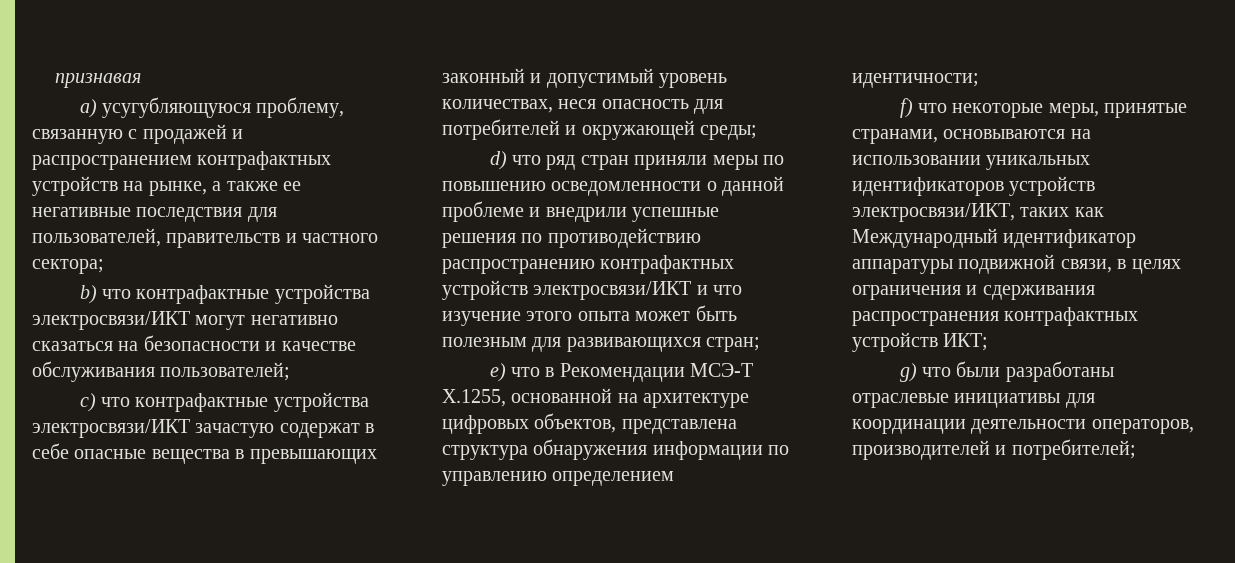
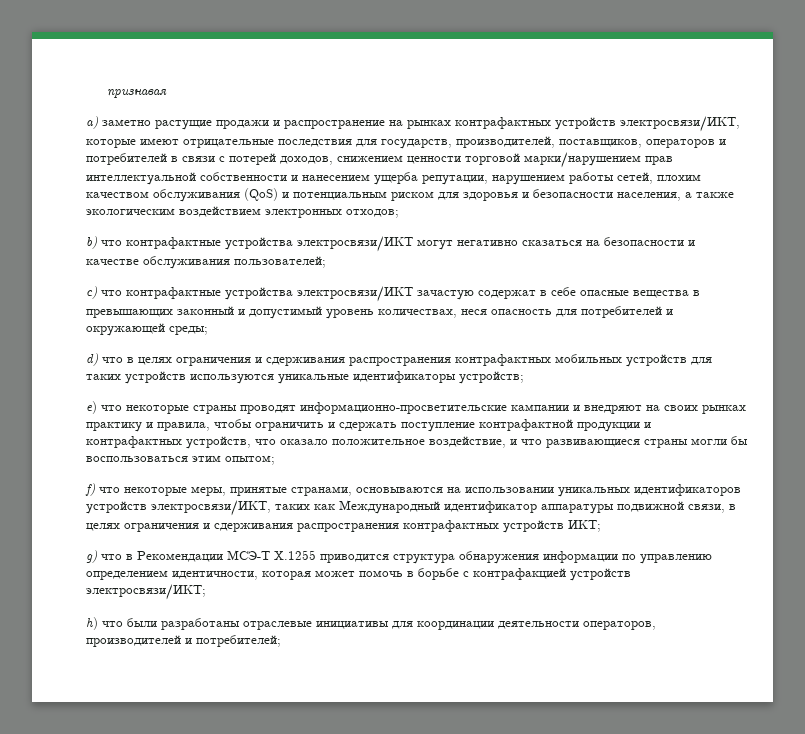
[101,97,345,118] [32,124,244,144] [32,151,332,170] [32,176,301,196] [32,207,277,222] [32,228,379,248] [32,259,104,274] усугубляющуюся проблему, связанную с продажей и распространением контрафактных устройств на рынке, а также ее негативные последствия для пользователей, правительств и частного сектора; -> [102,116,740,132] [86,136,726,149] [86,152,673,168] [86,172,701,185] [86,188,734,202] [86,206,399,218] заметно растущие продажи и распространение на рынках контрафактных устройств электросвязи/ИКТ, которые имеют отрицательные последствия для государств, производителей, поставщиков, операторов и потребителей в связи с потерей доходов, снижением ценности торговой марки/нарушением прав интеллектуальной собственности и нанесением ущерба репутации, нарушением работы сетей, плохим качеством обслуживания (QoS) и потенциальным риском для здоровья и безопасности населения, а также экологическим воздействием электронных отходов;
[546,155,784,170] [442,176,785,196] [442,201,720,222] [442,228,701,248] [442,255,735,274] [442,280,743,300] [442,305,737,326] [442,337,761,352] [489,363,754,382] [442,388,750,408] [442,413,737,434] [442,439,790,460] [442,471,675,486] [852,73,979,88] ряд стран приняли меры по повышению осведомленности о данной проблеме и внедрили успешные решения по противодействию распространению контрафактных устройств электросвязи/ИКТ и что изучение этого опыта может быть полезным для развивающихся стран; // e) что в Рекомендации МСЭ-Т X.1255, основанной на архитектуре цифровых объектов, представлена структура обнаружения информации по управлению определением идентичности; -> [127,354,712,367] [86,371,524,384] [86,401,746,414] [86,419,651,432] [86,436,748,449] [86,455,275,465] в целях ограничения и сдерживания распространения контрафактных мобильных устройств для таких устройств используются уникальные идентификаторы устройств; // e) что некоторые страны проводят информационно-просветительские кампании и внедряют на своих рынках практику и правила, чтобы ограничить и сдержать поступление контрафактной продукции и контрафактных устройств, что оказало положительное воздействие, и что развивающиеся страны могли бы воспользоваться этим опытом;
(951, 372) none -> [126,550,712,564] [86,568,631,581] [86,584,206,600] [86,617,123,630] в Рекомендации МСЭ-Т Х.1255 приводится структура обнаружения информации по управлению определением идентичности, которая может помочь в борьбе с контрафакцией устройств электросвязи/ИКТ; // h) что

